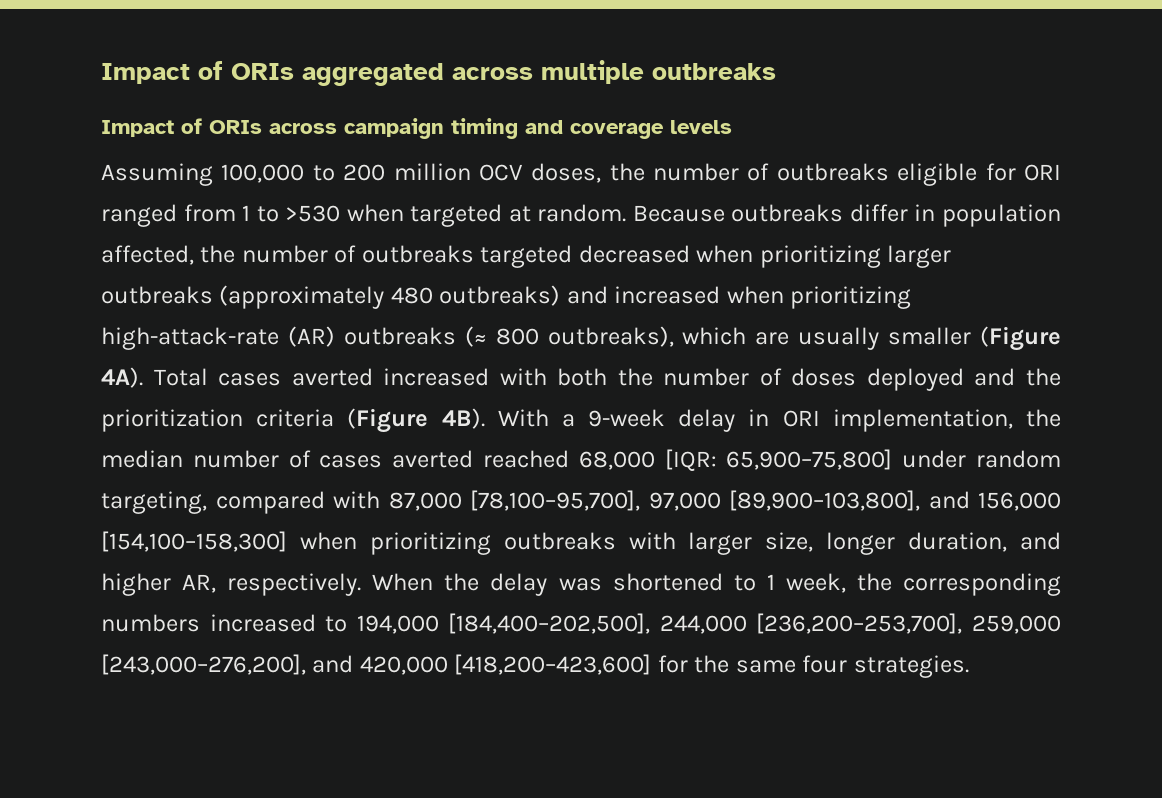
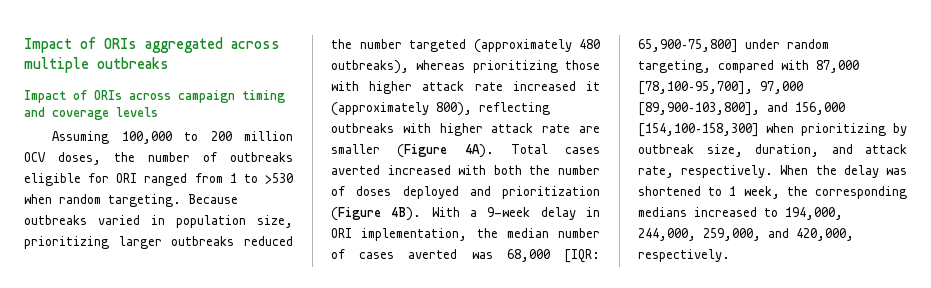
[410,204,627,227] targeted at random. -> [59,194,181,207] random targeting.
[849,204,908,222] differ -> [98,215,140,225] varied
[101,245,952,268] [101,285,912,309] [101,326,880,350] affected, the number of outbreaks targeted decreased when prioritizing larger outbreaks (approximately 480 outbreaks) and increased when prioritizing high-attack-rate (AR) outbreaks (≈ 800 outbreaks), which are usually -> [257,215,293,228] [24,236,293,249] [331,39,600,53] [331,60,600,74] [331,81,600,94] [331,102,550,116] [331,123,600,136] size, prioritizing larger outbreaks reduced the number targeted (approximately 480 outbreaks), whereas prioritizing those with higher attack rate increased it (approximately 800), reflecting outbreaks with higher attack rate are
[1026,368,1061,386] [101,409,335,432] the prioritization criteria -> [502,186,600,199] prioritization
[483,450,569,468] reached -> [471,252,493,259] was
[503,532,1061,555] [101,573,217,596] outbreaks with larger size, longer duration, and higher AR, -> [893,123,907,136] [638,144,907,157] [638,166,674,178] by outbreak size, duration, and attack rate,
[101,614,200,632] numbers -> [638,207,687,217] medians
[356,613,1061,634] [101,654,969,678] 194,000 [184,400–202,500], 244,000 [236,200–253,700], 259,000 [243,000–276,200], and 420,000 [418,200–423,600] for the same four strategies. -> [785,207,843,220] [638,228,854,241] [638,249,730,262] 194,000, 244,000, 259,000, and 420,000, respectively.

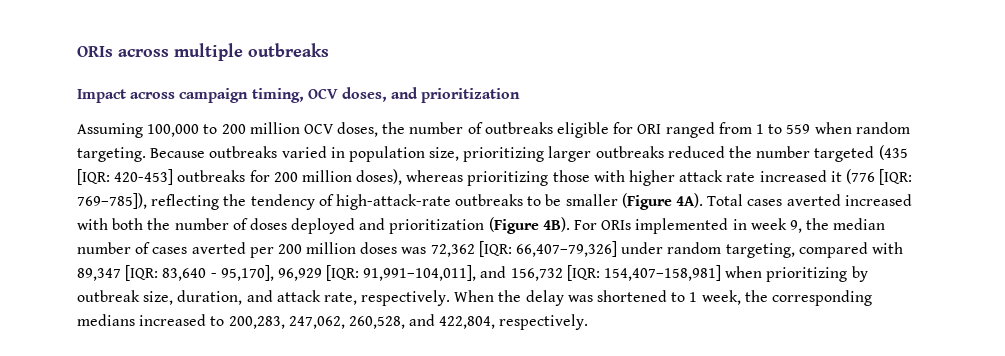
[24,37,223,53] Impact of ORIs aggregated -> [77,46,113,57] ORIs
[73,90,286,103] [24,107,158,120] of ORIs across campaign timing and coverage levels -> [130,87,521,103] across campaign timing, OCV doses, and prioritization
[265,173,293,184] >530 -> [786,124,811,134] 559
[473,39,600,53] [331,60,409,74] (approximately 480 outbreaks), -> [878,145,908,160] [77,169,403,185] (435 [IQR: 420-453] outbreaks for 200 million doses),
[331,102,550,116] [331,123,600,136] (approximately 800), reflecting outbreaks with higher attack rate are -> [845,169,913,185] [77,193,562,210] (776 [IQR: 769–785]), reflecting the tendency of high-attack-rate outbreaks to be
[431,207,600,220] [331,228,468,241] With a 9-week delay in ORI implementation, -> [574,218,802,234] For ORIs implemented in week 9,
[471,249,600,263] [638,39,738,53] was 68,000 [IQR: 65,900–75,800] -> [249,241,618,258] per 200 million doses was 72,362 [IQR: 66,407–79,326]
[816,60,859,73] [638,81,803,95] [638,102,845,116] [638,123,759,137] 87,000 [78,100–95,700], 97,000 [89,900–103,800], and 156,000 [154,100–158,300] -> [77,265,722,281] 89,347 [IQR: 83,640 - 95,170], 96,929 [IQR: 91,991–104,011], and 156,732 [IQR: 154,407–158,981]
[785,207,843,220] [638,228,854,241] 194,000, 244,000, 259,000, and 420,000, -> [228,314,496,329] 200,283, 247,062, 260,528, and 422,804,

